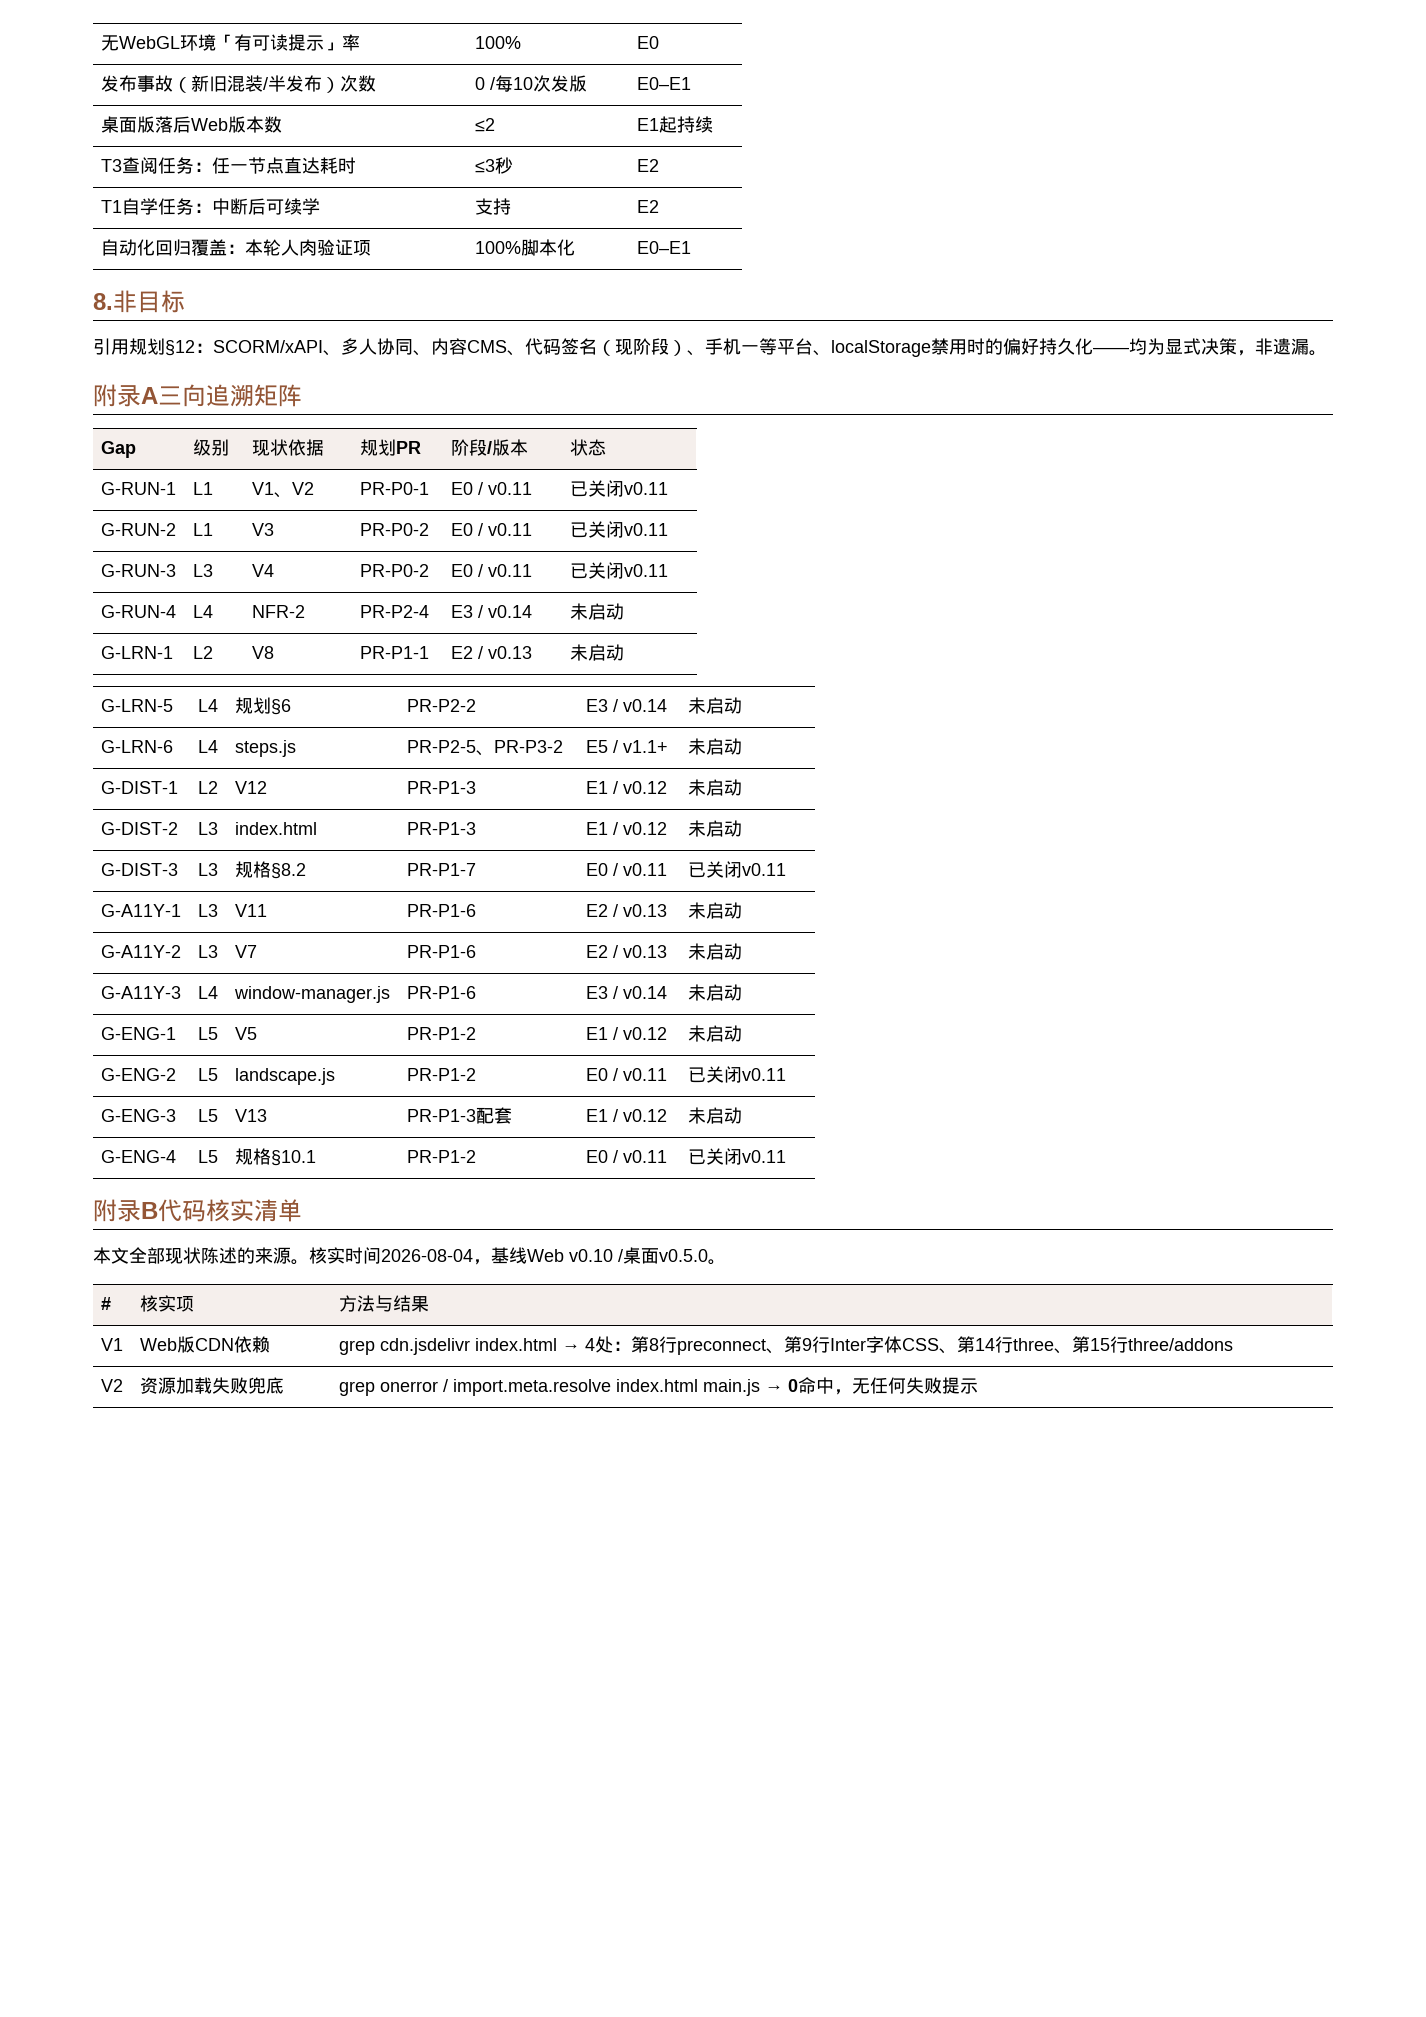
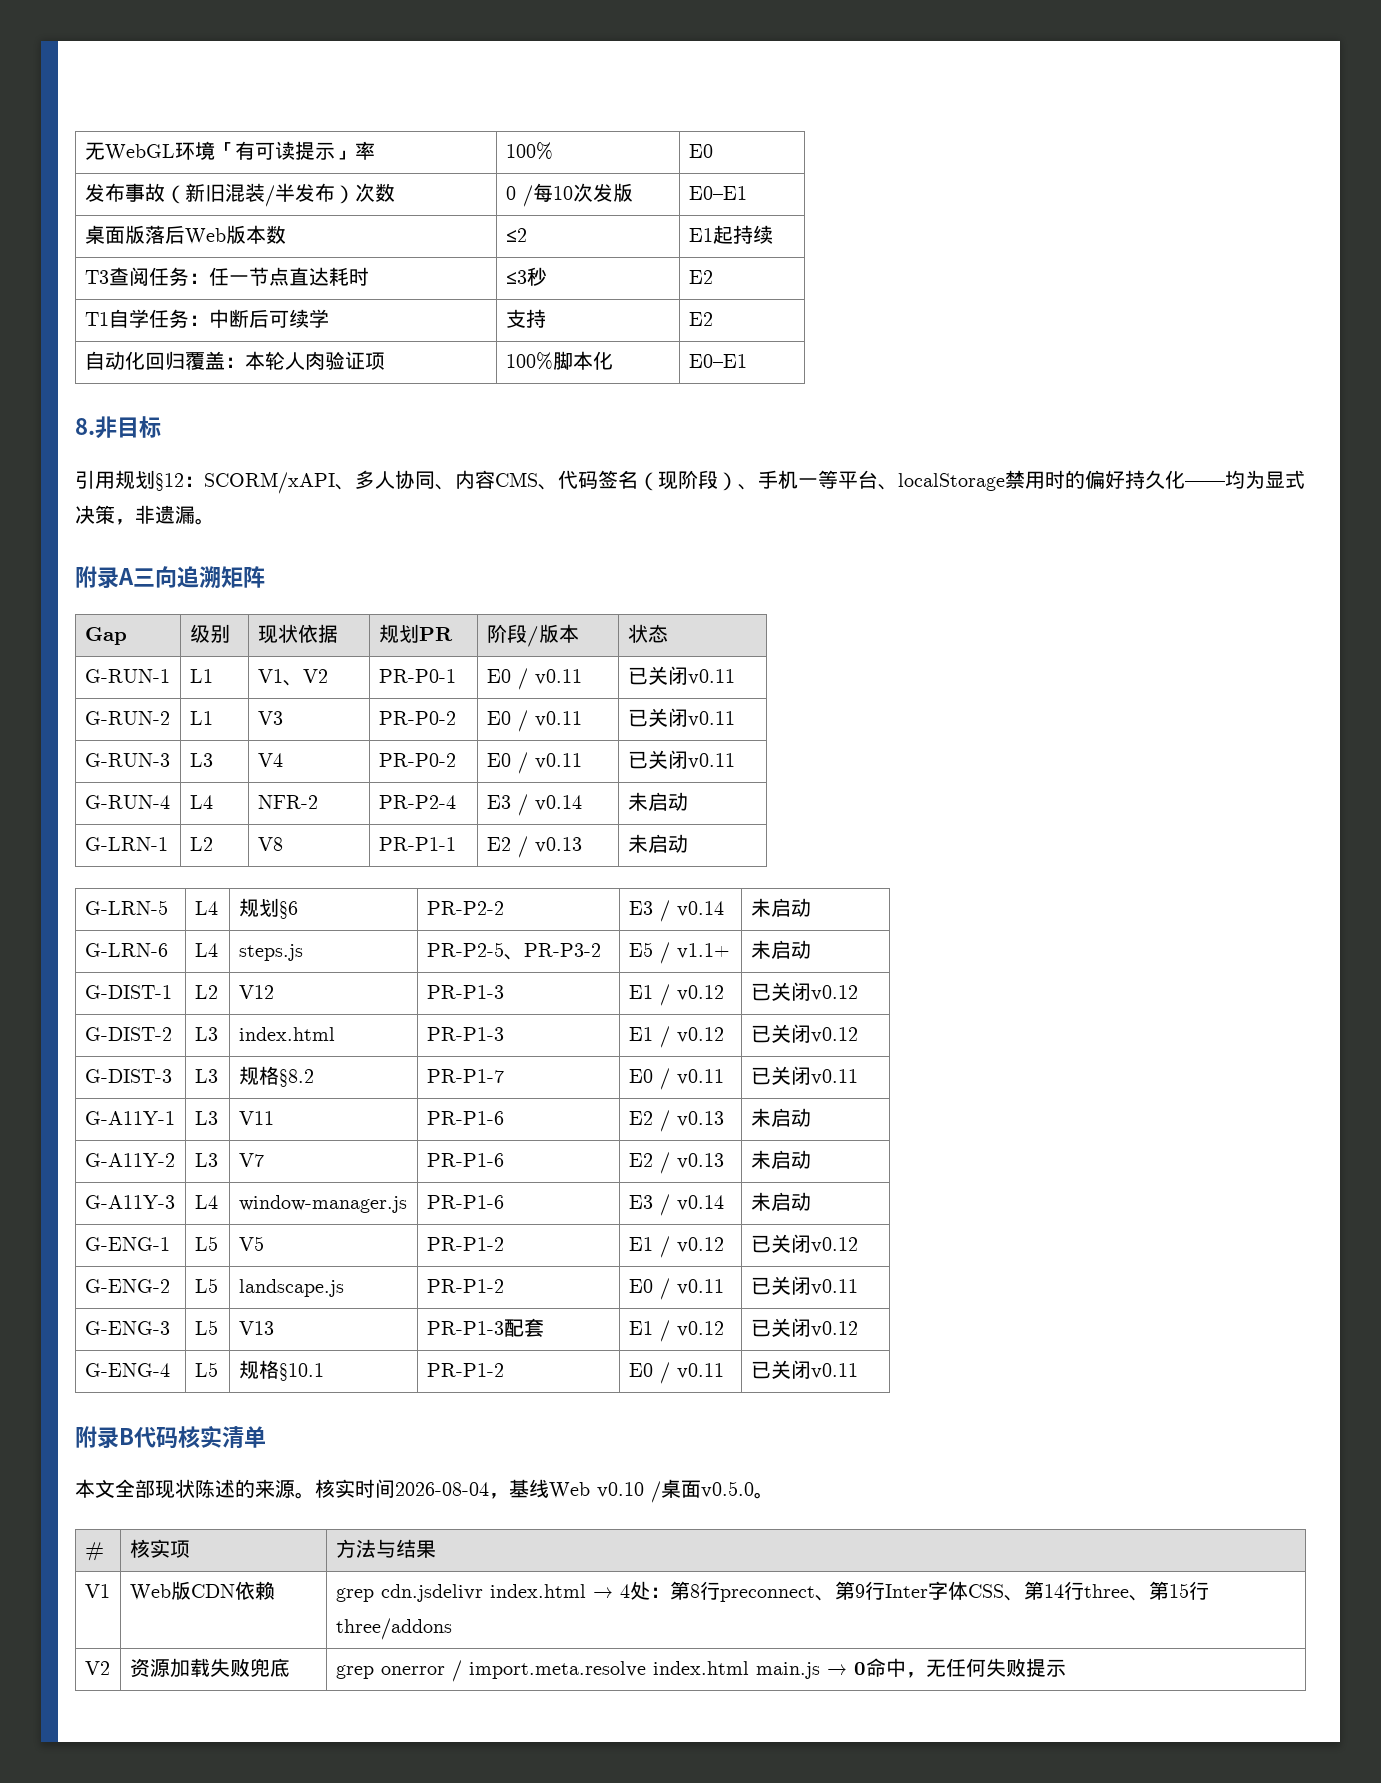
[688,779,743,796] 未启动 -> [750,982,858,1001] 已关闭v0.12
[688,820,743,837] 未启动 -> [750,1024,858,1043] 已关闭v0.12
[688,1025,743,1042] 未启动 -> [750,1234,858,1253] 已关闭v0.12
[688,1107,743,1124] 未启动 -> [750,1318,858,1337] 已关闭v0.12

